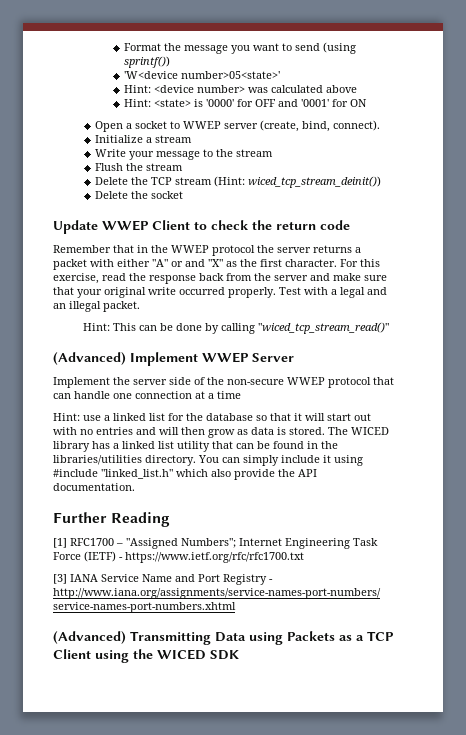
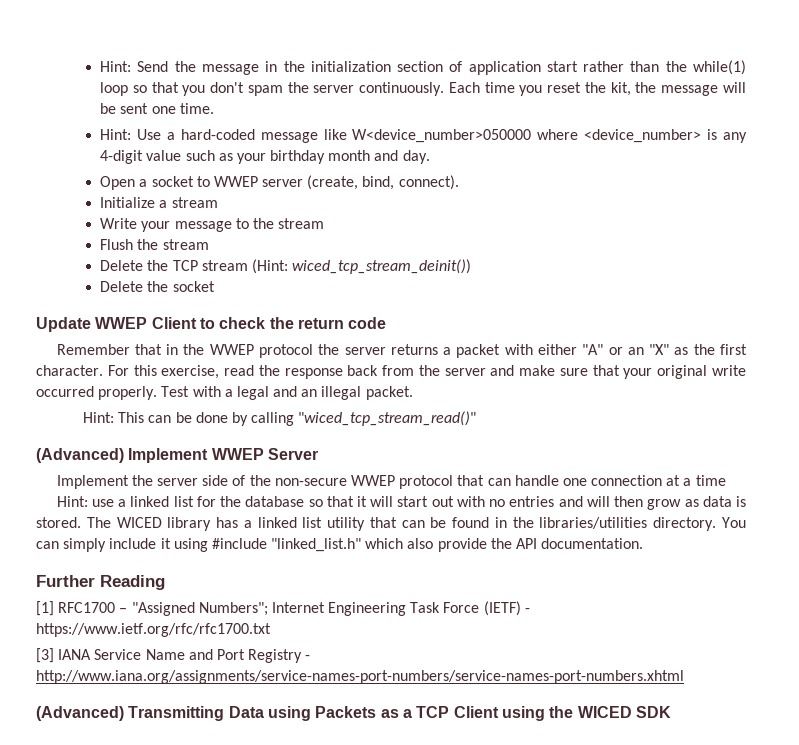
[124,42,357,54] [124,56,171,68] [124,71,281,79] [124,85,358,93] [124,99,368,107] Format the message you want to send (using sprintf()) // 'W<device number>05<state>' // Hint: <device number> was calculated above // Hint: <state> is '0000' for OFF and '0001' for ON -> [100,60,746,75] [100,82,747,96] [100,103,214,114] [100,129,747,143] [100,150,430,164] Hint: Send the message in the initialization section of application start rather than the while(1) loop so that you don't spam the server continuously. Each time you reset the kit, the message will be sent one time. // Hint: Use a hard-coded message like W<device_number>050000 where <device_number> is any 4-digit value such as your birthday month and day.
[185,259,205,267] and -> [627,347,644,355] an

